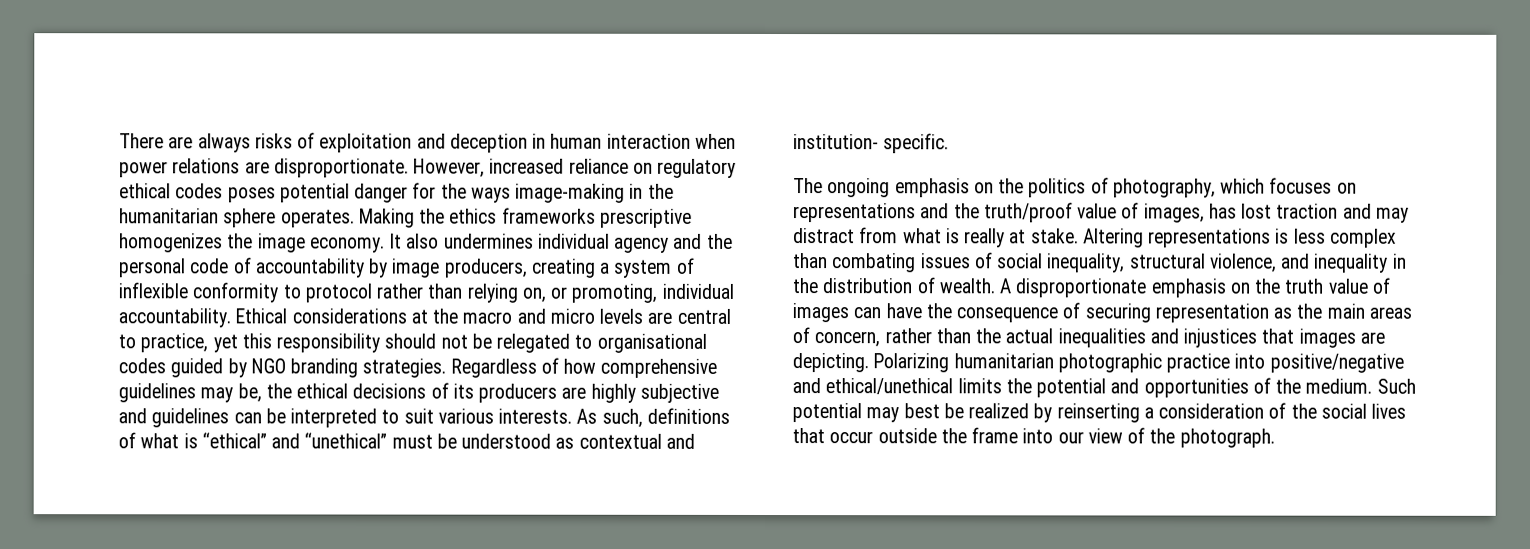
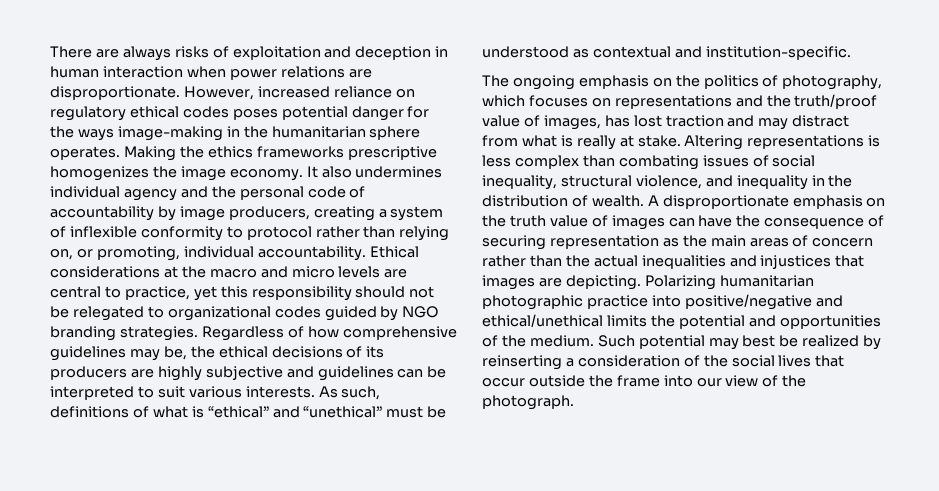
[596,333,707,353] organisational -> [167,306,271,321] organizational
[793,133,950,154] institution- specific. -> [705,46,851,60] institution-specific.
[814,331,881,348] concern, -> [812,238,874,247] concern

